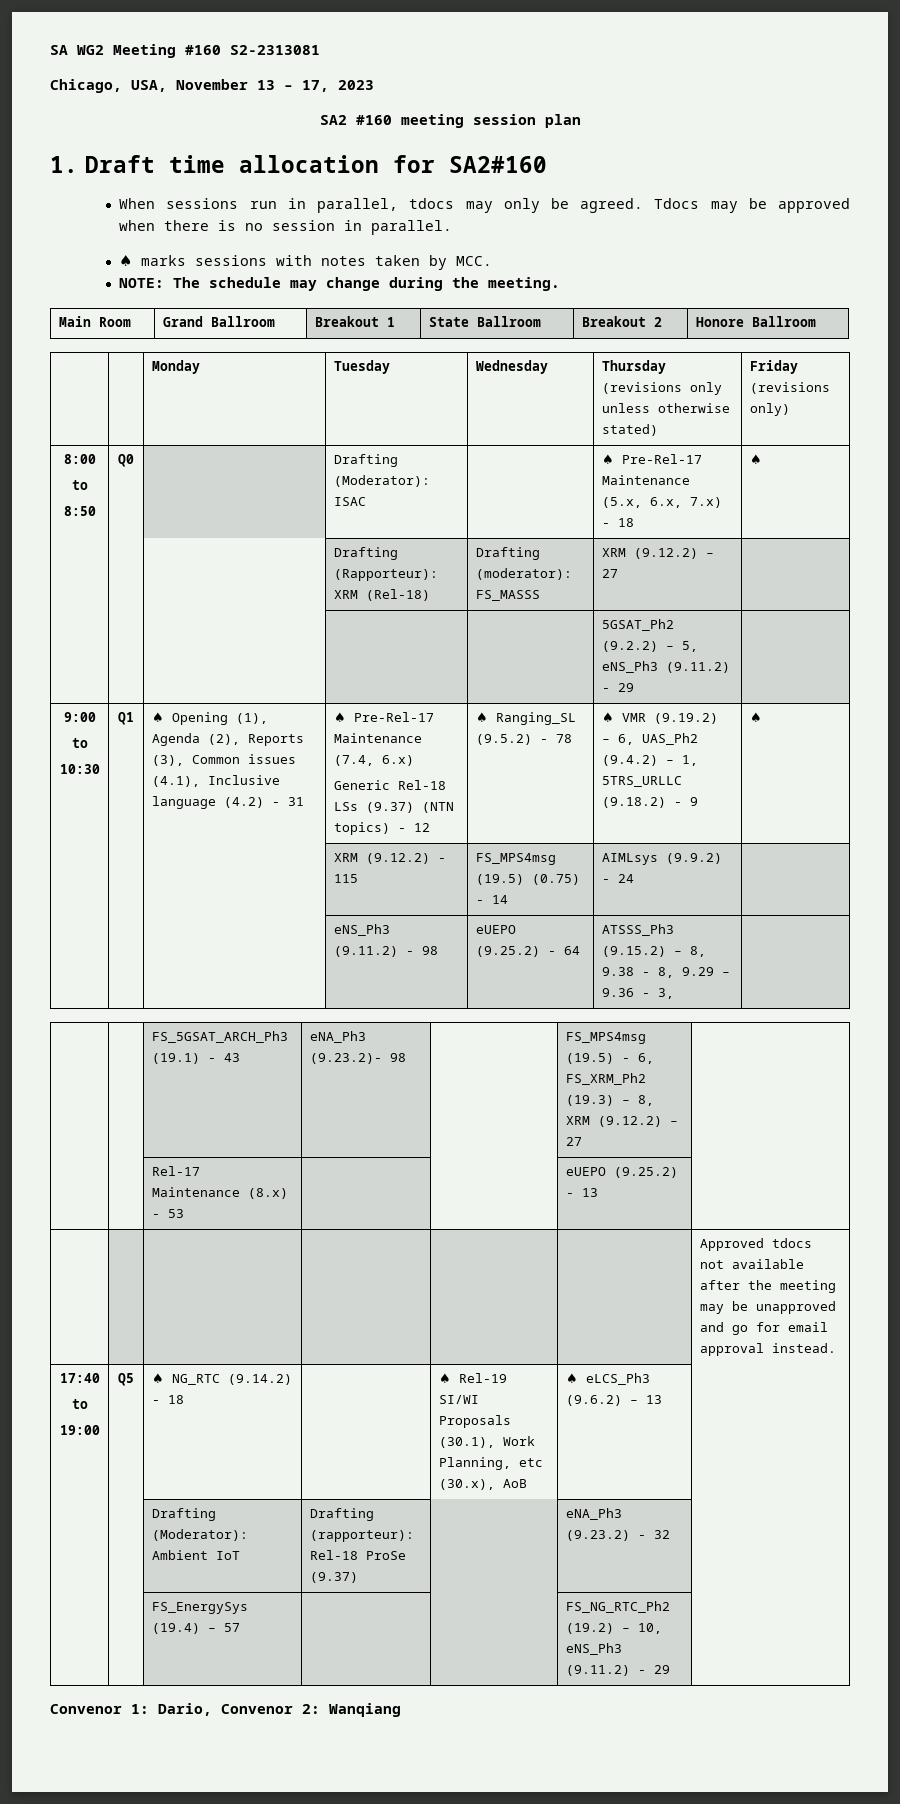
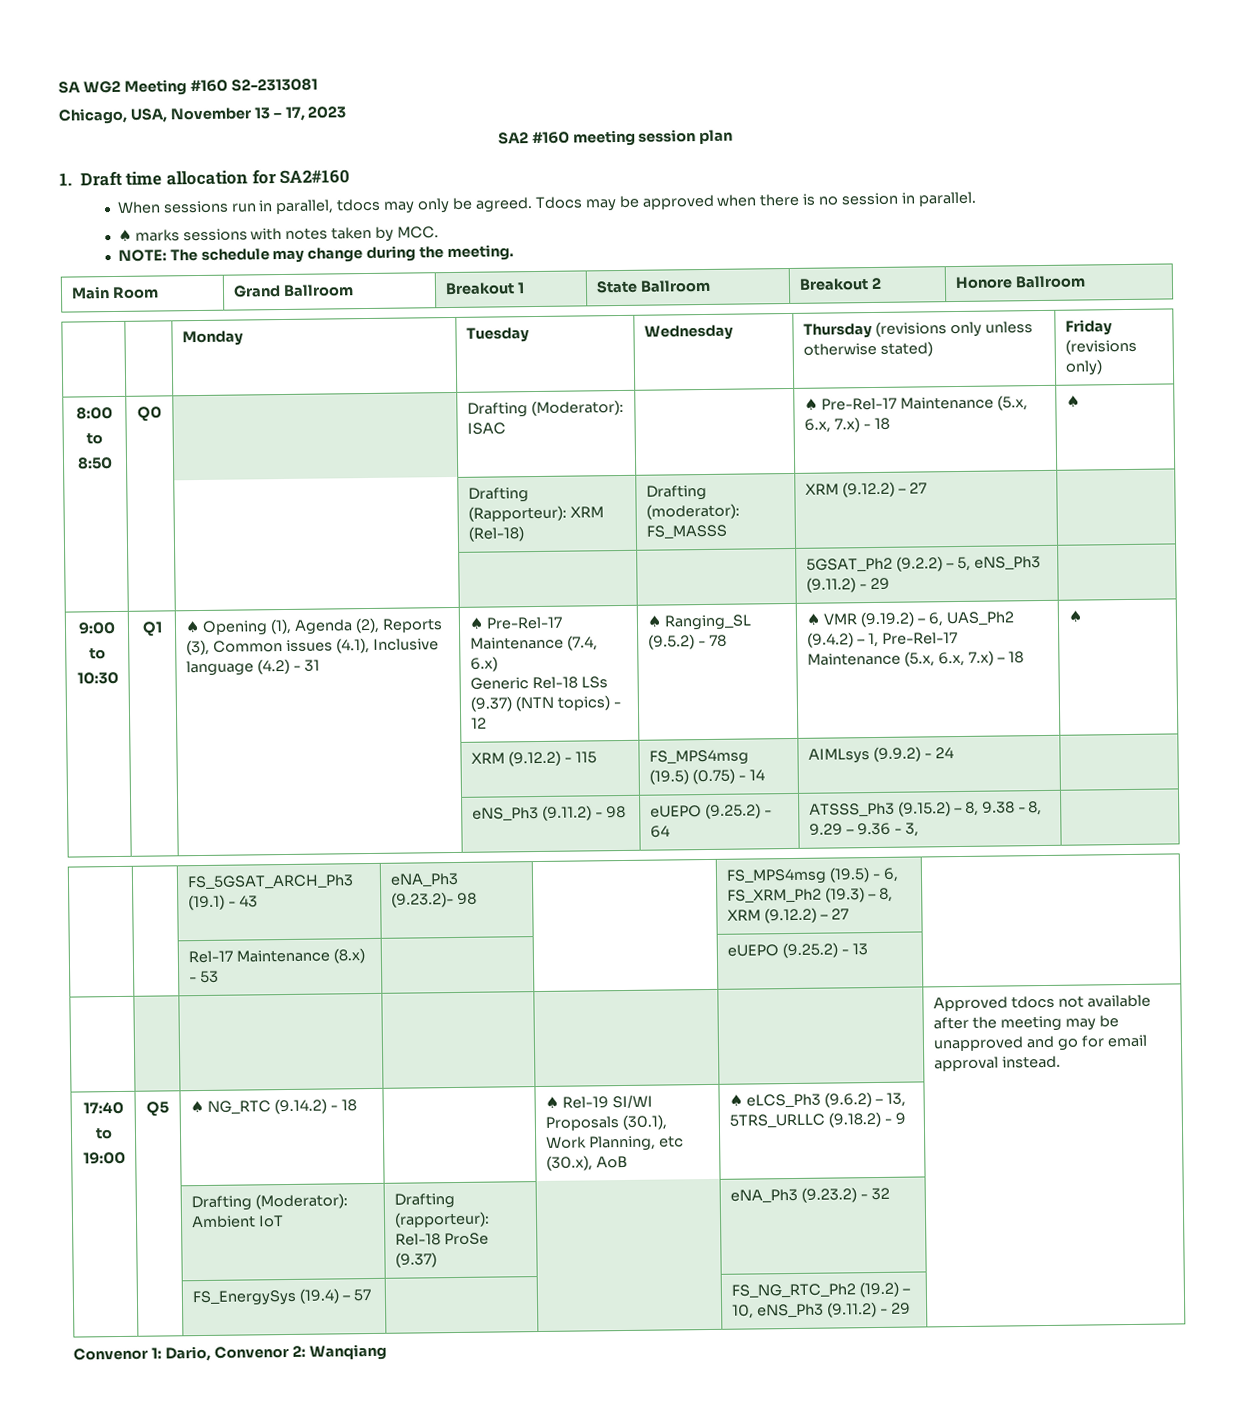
[601,776,682,787] [601,797,698,808] 5TRS_URLLC (9.18.2) - 9 -> [881,632,958,645] [806,650,1024,667] Pre-Rel-17 Maintenance (5.x, 6.x, 7.x) – 18
[645,1395,662,1404] 13 -> [885,1092,906,1107] [728,1111,906,1128] 13, 5TRS_URLLC (9.18.2) - 9

